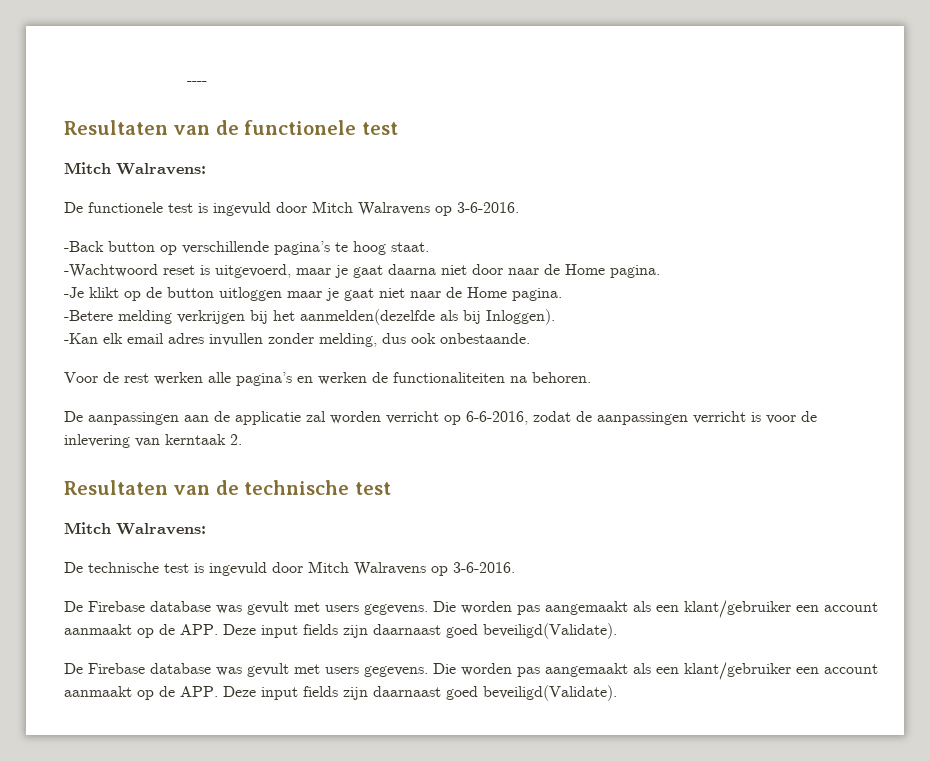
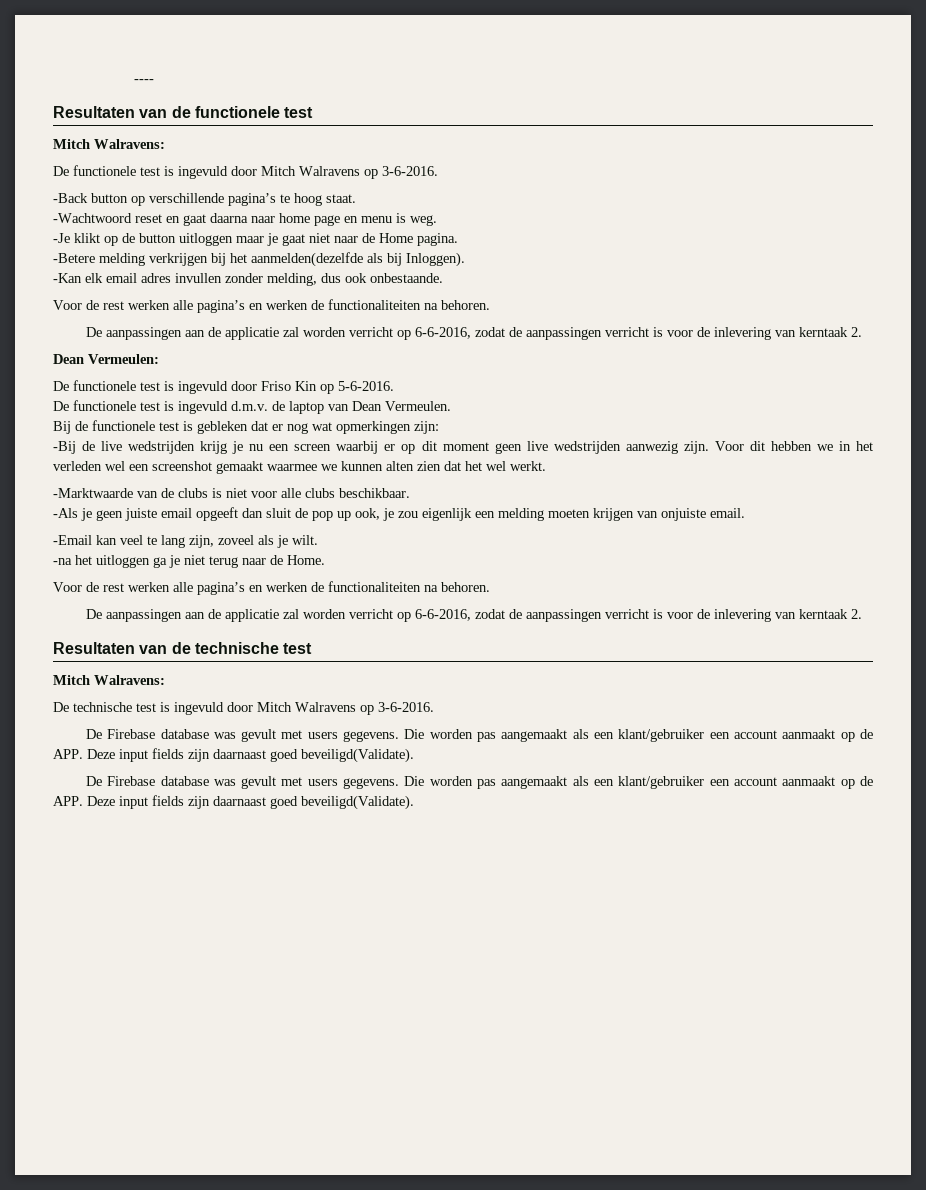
[200,264,660,278] is uitgevoerd, maar je gaat daarna niet door naar de Home pagina. -> [166,213,437,226] en gaat daarna naar home page en menu is weg.
(242, 439) none -> [53,354,159,364] [53,380,394,394] [53,400,451,414] [53,420,439,434] [53,441,873,454] [53,461,546,474] [53,488,410,498] [53,507,745,521] [53,535,318,548] [53,555,325,568] [53,581,490,595] [85,609,862,622] // Dean Vermeulen: // De functionele test is ingevuld door Friso Kin op 5-6-2016. // De functionele test is ingevuld d.m.v. de laptop van Dean Vermeulen. // Bij de functionele test is gebleken dat er nog wat opmerkingen zijn: // -Bij de live wedstrijden krijg je nu een screen waarbij er op dit moment geen live wedstrijden aanwezig zijn. Voor dit hebben we in het verleden wel een screenshot gemaakt waarmee we kunnen alten zien dat het wel werkt. // -Marktwaarde van de clubs is niet voor alle clubs beschikbaar. // -Als je geen juiste email opgeeft dan sluit de pop up ook, je zou eigenlijk een melding moeten krijgen van onjuiste email. // -Email kan veel te lang zijn, zoveel als je wilt. // -na het uitloggen ga je niet terug naar de Home. // Voor de rest werken alle pagina’s en werken de functionaliteiten na behoren. // De aanpassingen aan de applicatie zal worden verricht op 6-6-2016, zodat de aanpassingen verricht is voor de inlevering van kerntaak 2.

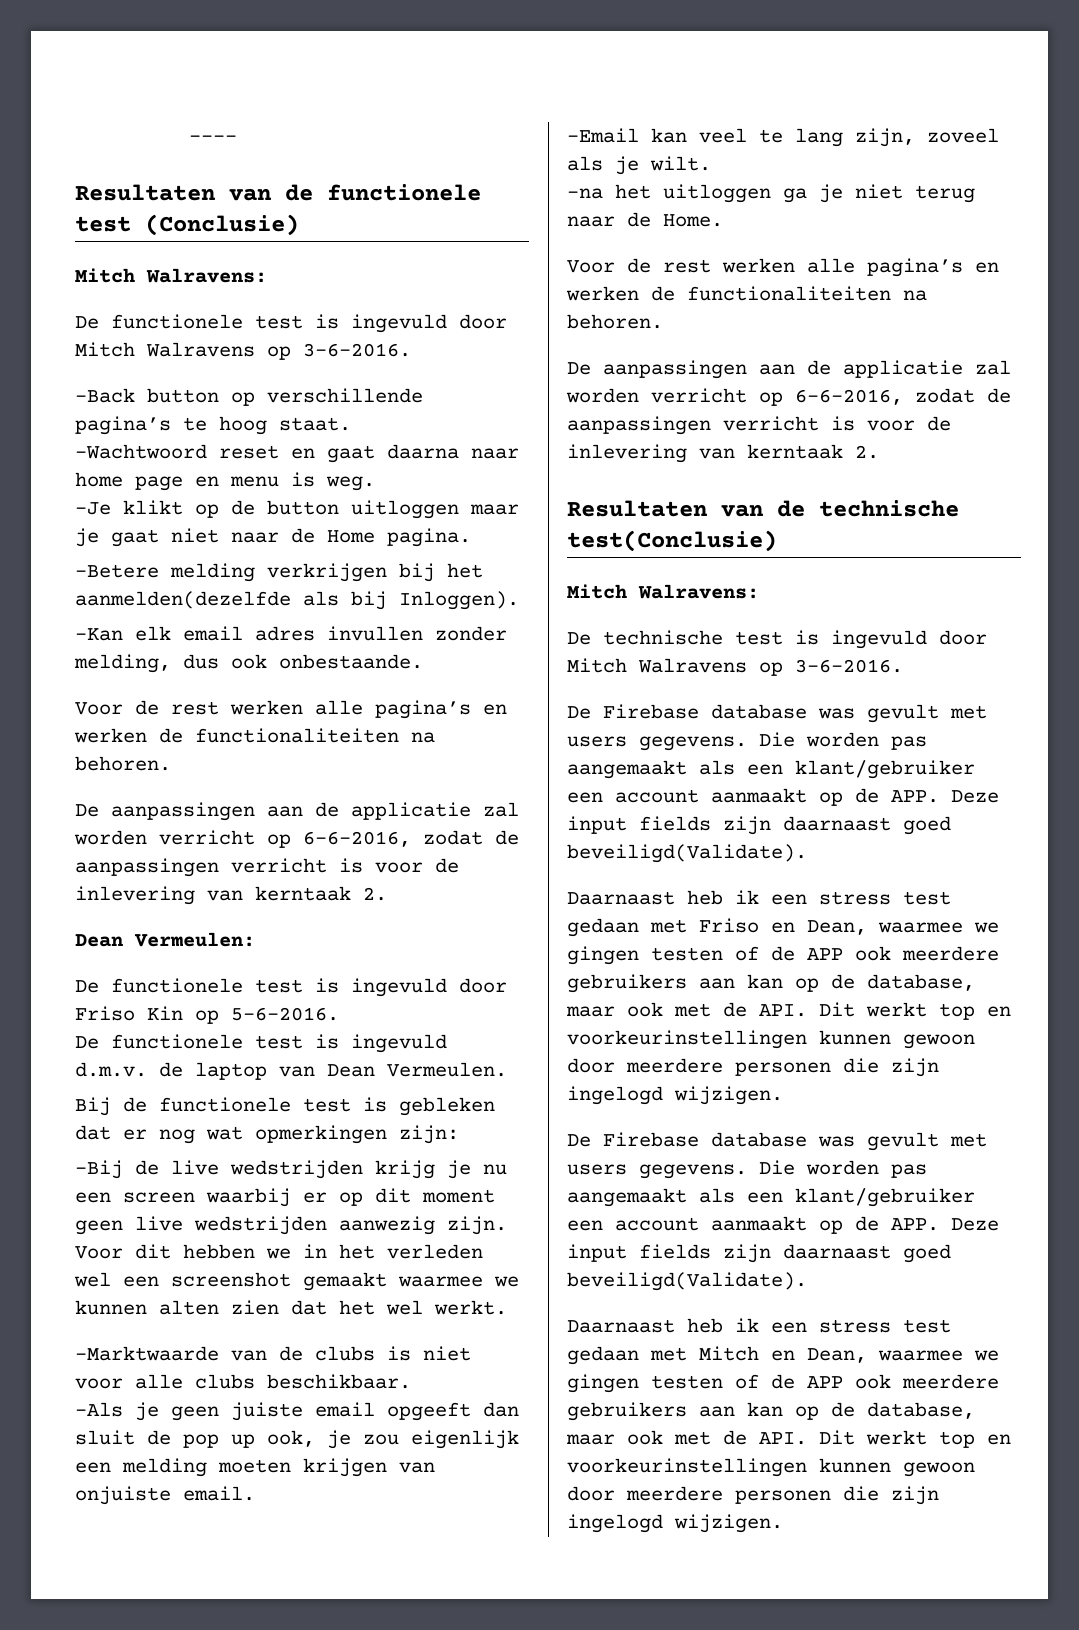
(314, 112) none -> [145,214,299,236] (Conclusie)
[283,643,313,654] test -> [567,530,777,552] test(Conclusie)
(414, 755) none -> [567,890,951,905] [567,918,999,937] [567,946,999,965] [567,974,975,993] [566,1002,1011,1020] [567,1030,975,1049] [567,1058,939,1077] [567,1086,783,1105] // Daarnaast heb ik een stress test gedaan met Friso en Dean, waarmee we gingen testen of de APP ook meerdere gebruikers aan kan op de database, maar ook met de API. Dit werkt top en voorkeurinstellingen kunnen gewoon door meerdere personen die zijn ingelogd wijzigen.
(414, 802) none -> [567,1318,951,1333] [567,1346,999,1365] [567,1374,999,1393] [567,1402,975,1421] [566,1430,1011,1448] [567,1458,975,1477] [567,1486,939,1505] [567,1514,783,1533] // Daarnaast heb ik een stress test gedaan met Mitch en Dean, waarmee we gingen testen of de APP ook meerdere gebruikers aan kan op de database, maar ook met de API. Dit werkt top en voorkeurinstellingen kunnen gewoon door meerdere personen die zijn ingelogd wijzigen.

